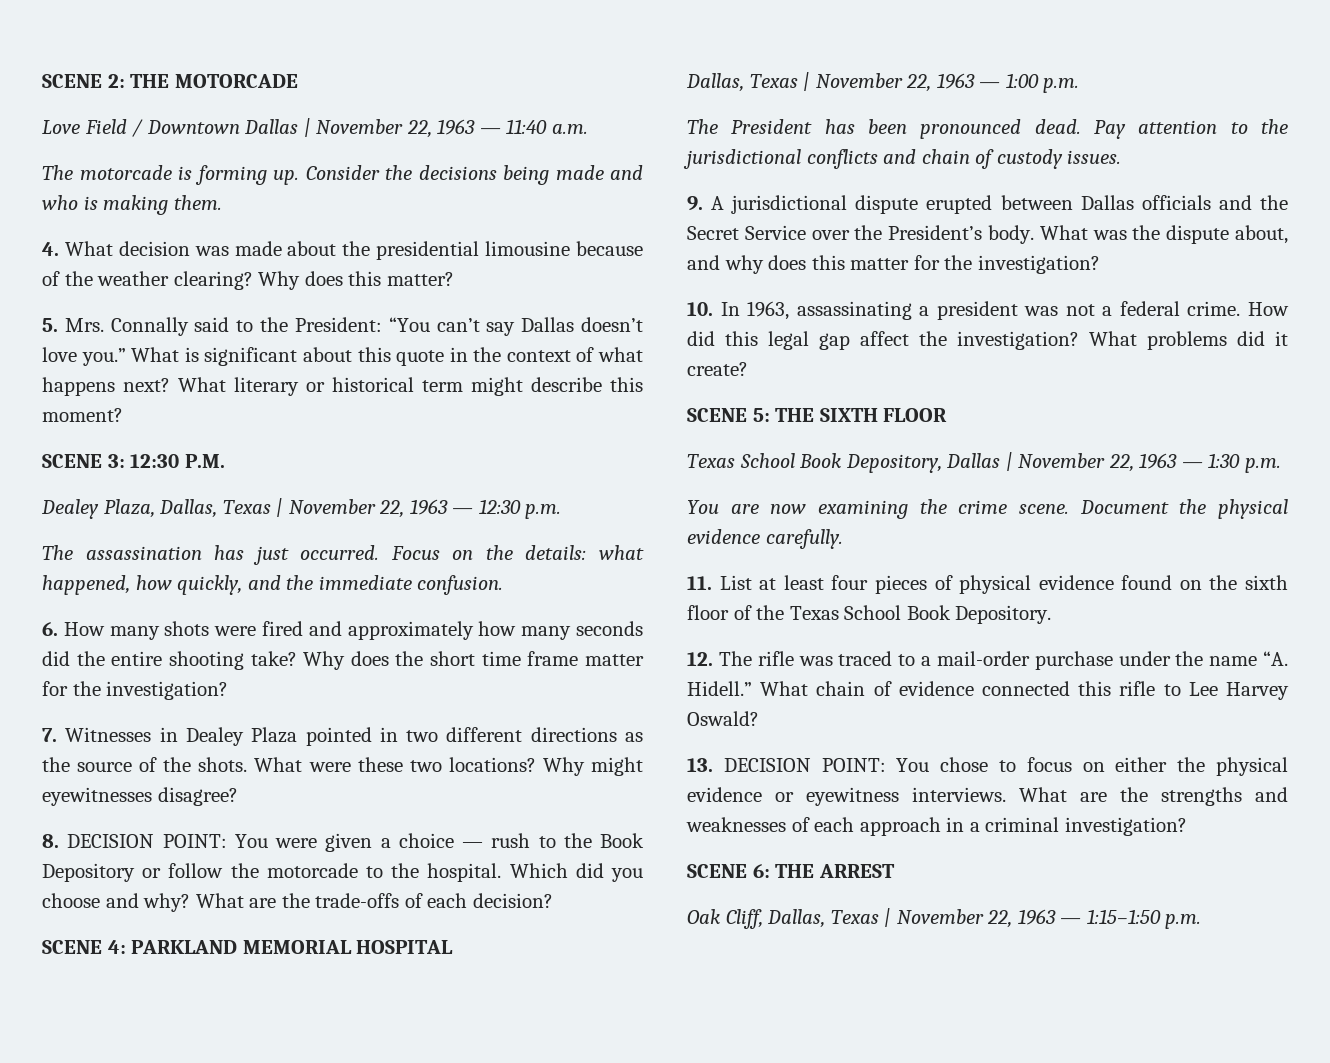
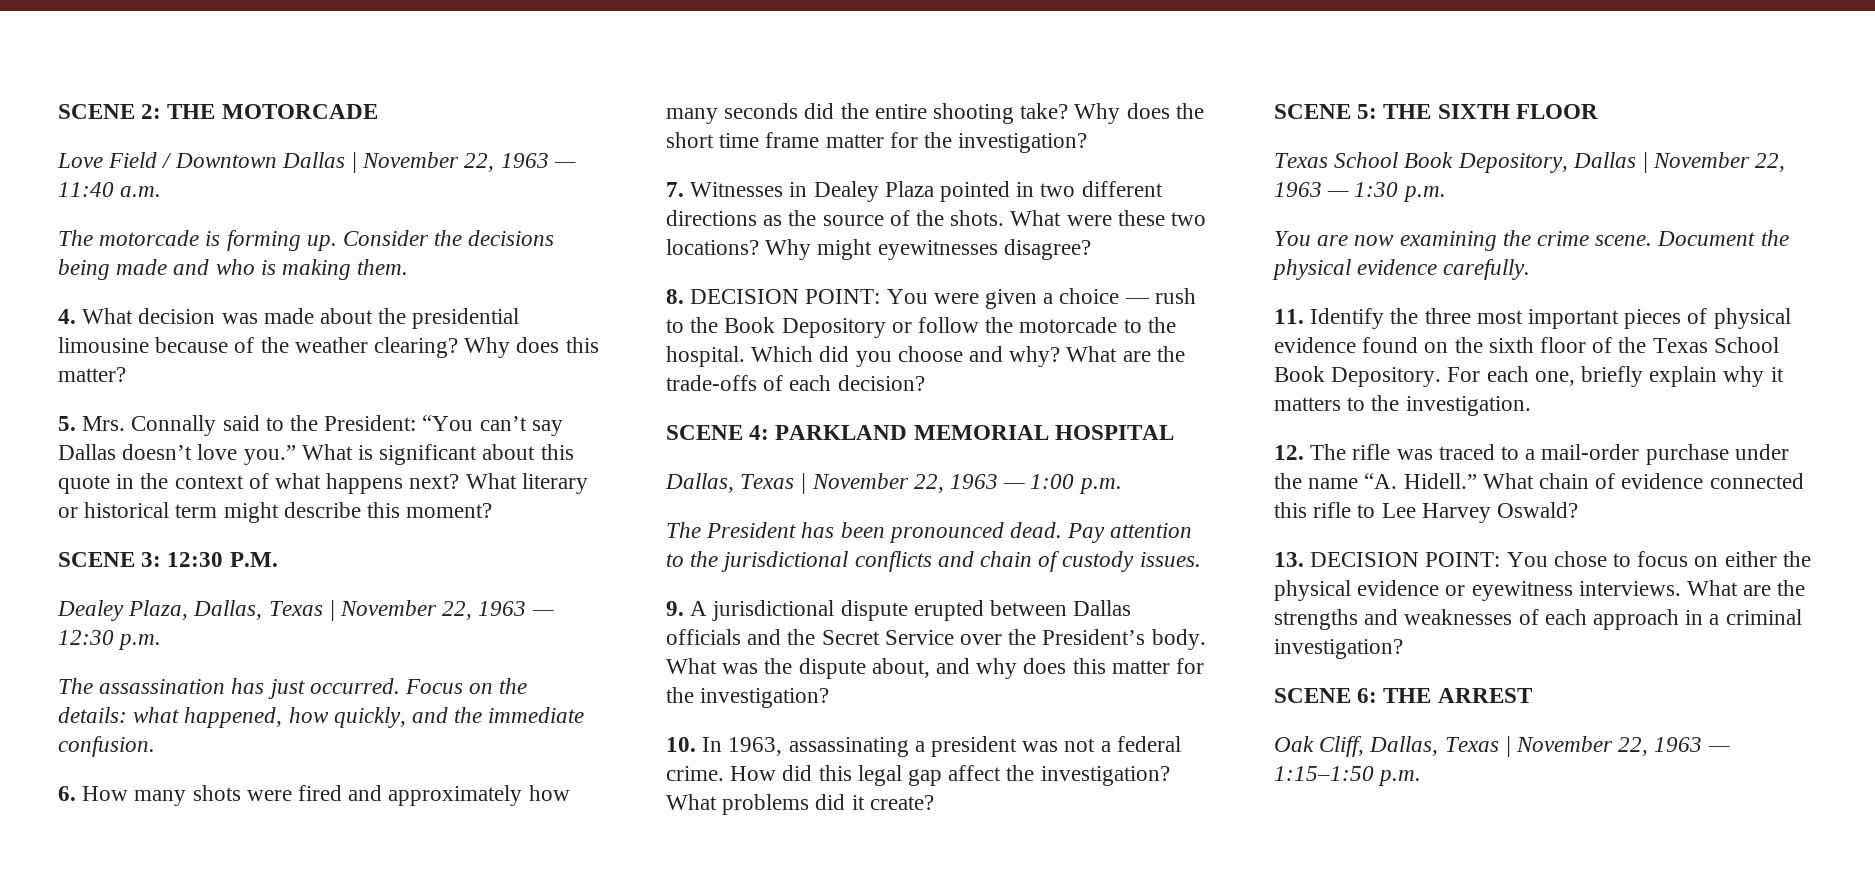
[719,575,869,590] List at least four -> [1310,308,1620,329] Identify the three most important
(1052, 614) none -> [1447,366,1784,387] [1274,395,1531,416] For each one, briefly explain why it matters to the investigation.

